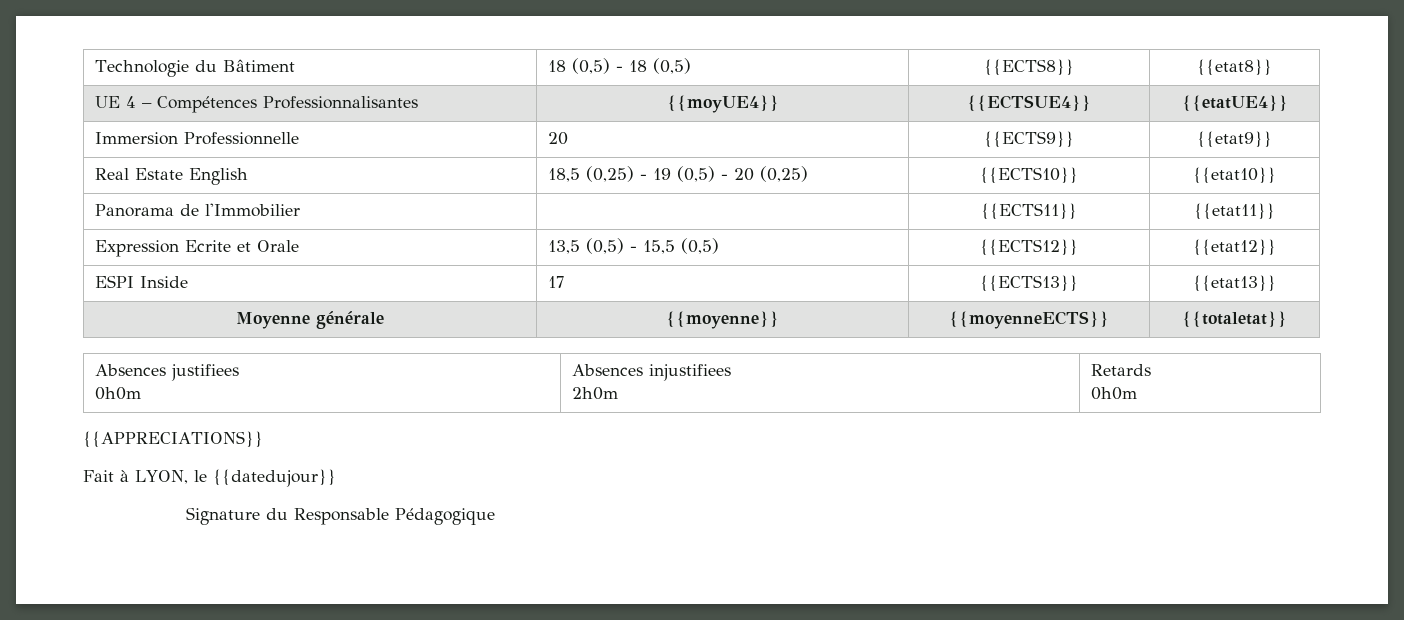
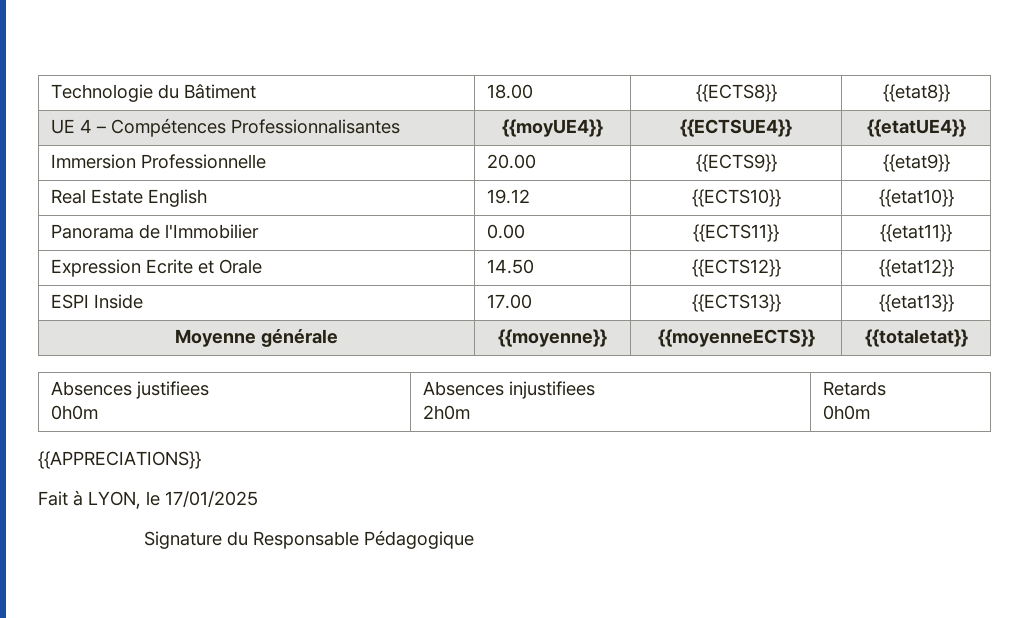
[548,58,692,74] 18 (0,5) - 18 (0,5) -> [487,84,534,99] 18.00
[548,132,569,145] 20 -> [487,154,537,169] 20.00
[548,166,809,182] 18,5 (0,25) - 19 (0,5) - 20 (0,25) -> [487,189,531,204] 19.12
(301, 210) none -> [487,224,526,239] 0.00
[548,238,720,254] 13,5 (0,5) - 15,5 (0,5) -> [487,259,535,274] 14.50
[548,276,565,288] 17 -> [487,294,533,309] 17.00
[212,469,336,487] {{datedujour}} -> [165,491,258,507] 17/01/2025

